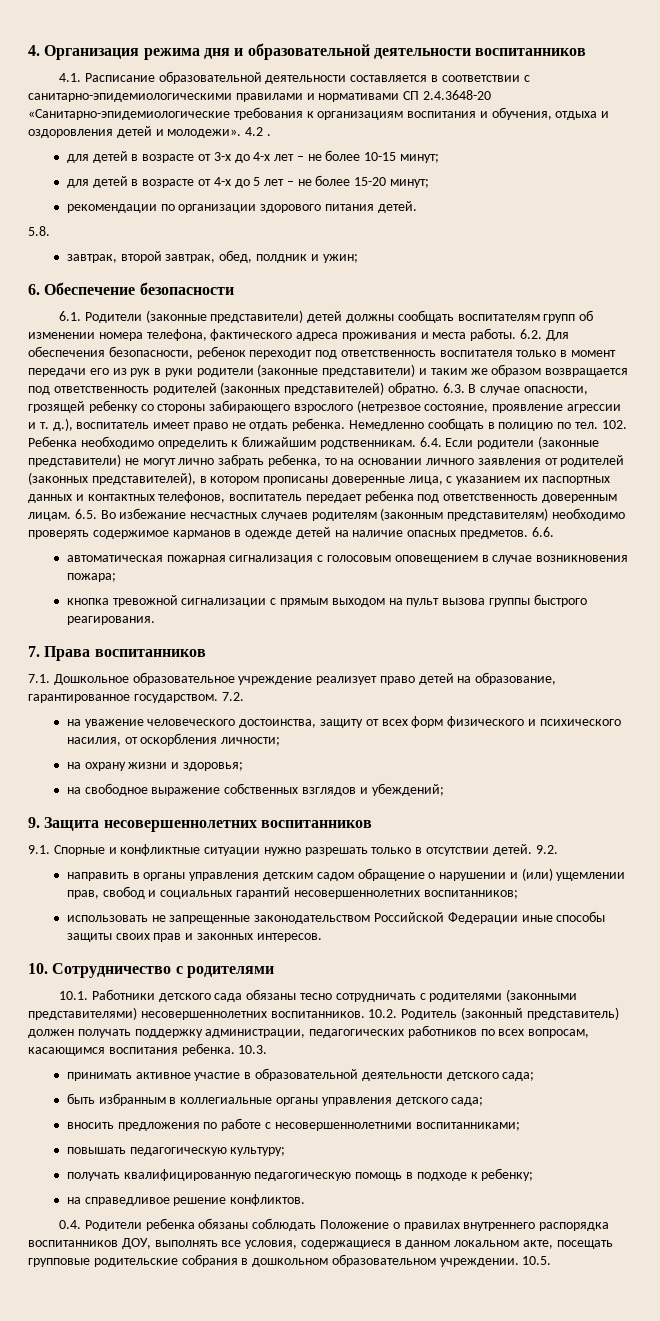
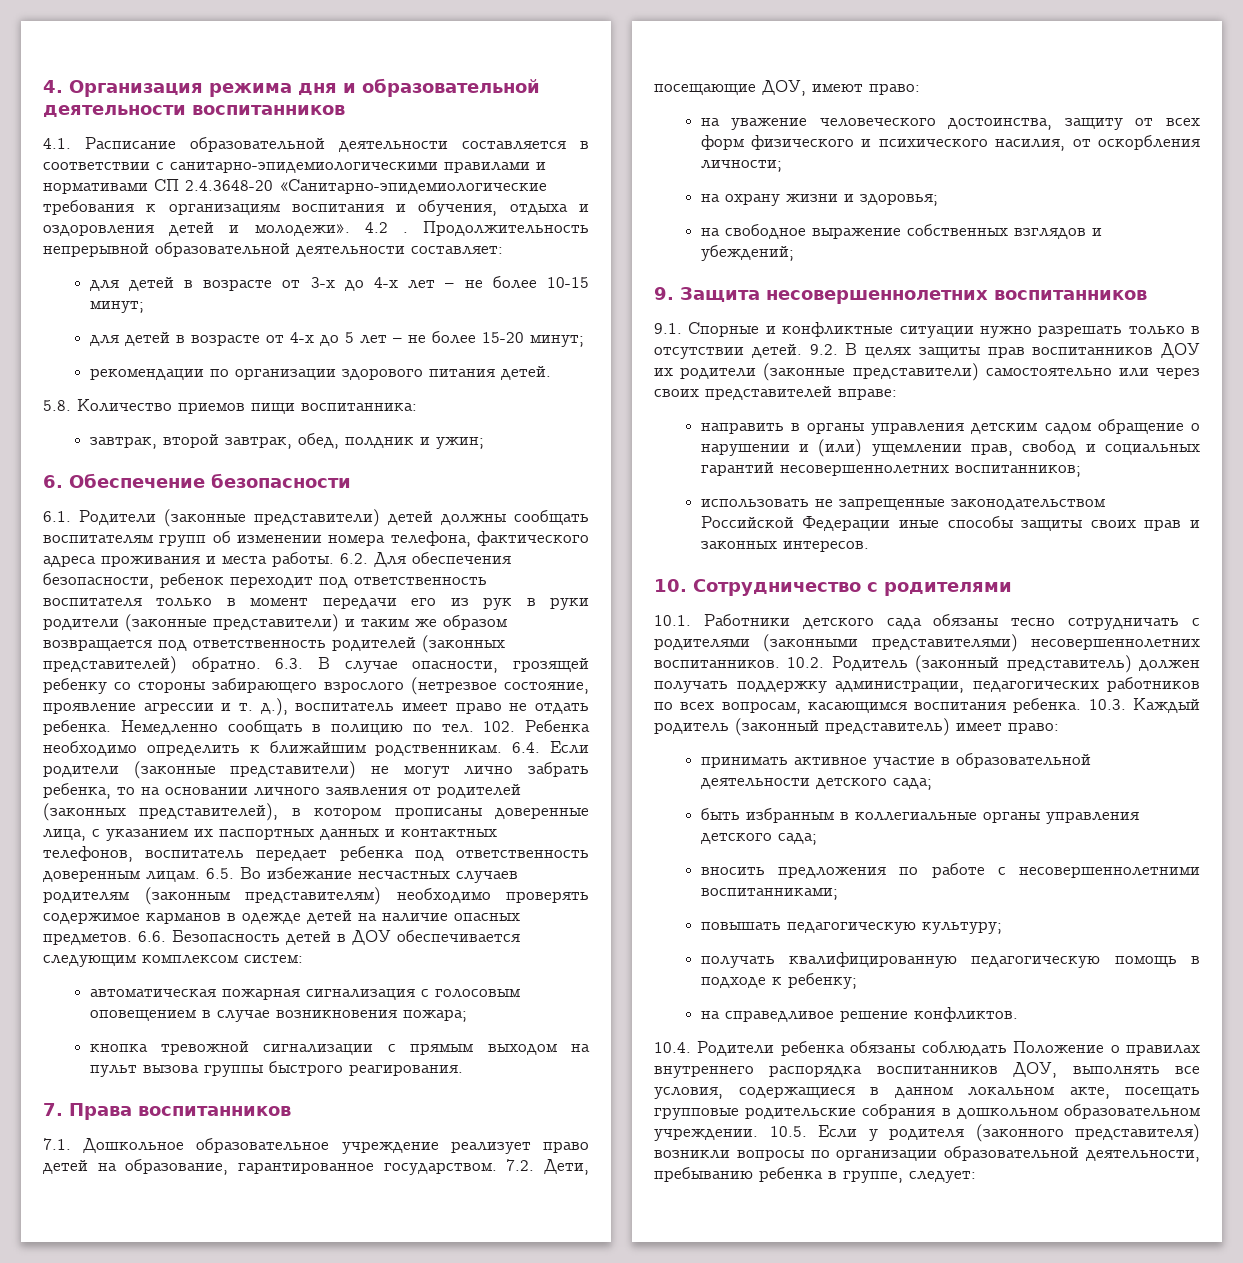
(271, 135) none -> [423,221,589,236] [43,242,503,257] Продолжительность непрерывной образовательной деятельности составляет:
(50, 231) none -> [77,399,417,414] Количество приемов пищи воспитанника:
(554, 532) none -> [172,930,520,945] [43,955,303,967] Безопасность детей в ДОУ обеспечивается следующим комплексом систем:
(244, 696) none -> [544,1159,589,1175] [654,80,920,96] Дети, посещающие ДОУ, имеют право:
(558, 849) none -> [845,343,1200,358] [654,363,1200,381] [654,386,897,400] В целях защиты прав воспитанников ДОУ их родители (законные представители) самостоятельно или через своих представителей вправе:
(268, 1049) none -> [1133,698,1200,713] [654,718,1059,736] Каждый родитель (законный представитель) имеет право:
[59,1220,82,1229] 0.4. -> [654,1042,691,1053] 10.4.
(552, 1260) none -> [818,1124,1200,1142] [654,1146,1200,1162] [654,1167,976,1183] Если у родителя (законного представителя) возникли вопросы по организации образовательной деятельности, пребыванию ребенка в группе, следует:

